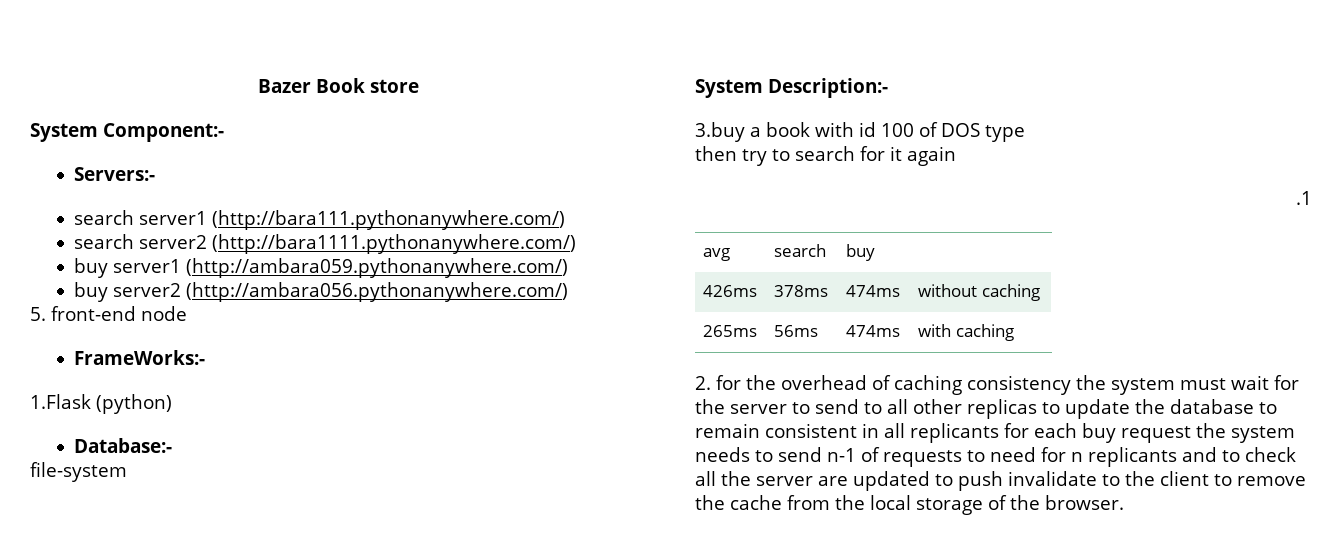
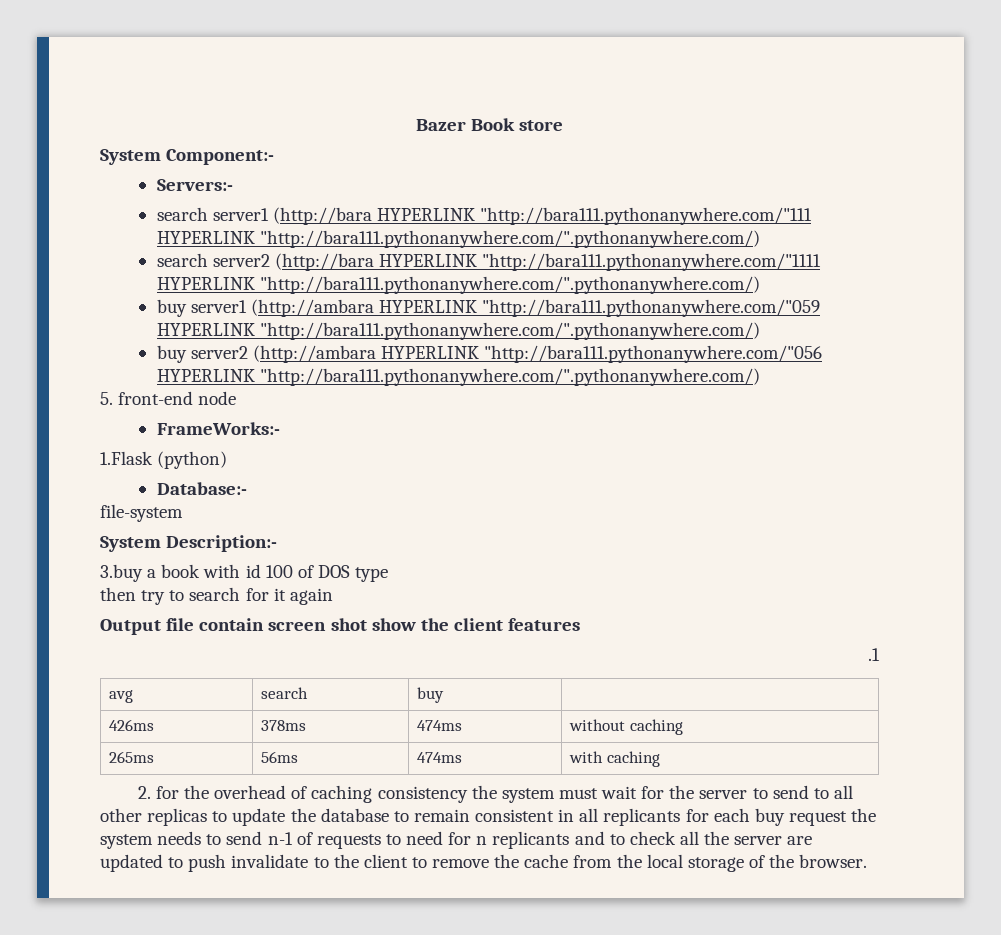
[211,210,565,230] [73,234,576,254] [73,258,568,278] [73,282,568,302] (http://bara111.pythonanywhere.com/) // search server2 (http://bara1111.pythonanywhere.com/) // buy server1 (http://ambara059.pythonanywhere.com/) // buy server2 (http://ambara056.pythonanywhere.com/) -> [272,207,813,225] [156,230,760,248] [156,253,822,271] [156,276,760,294] [156,299,821,317] [156,322,760,340] [156,345,823,363] [156,368,760,386] (http://bara HYPERLINK "http://bara111.pythonanywhere.com/"111 HYPERLINK "http://bara111.pythonanywhere.com/".pythonanywhere.com/) // search server2 (http://bara HYPERLINK "http://bara111.pythonanywhere.com/"1111 HYPERLINK "http://bara111.pythonanywhere.com/".pythonanywhere.com/) // buy server1 (http://ambara HYPERLINK "http://bara111.pythonanywhere.com/"059 HYPERLINK "http://bara111.pythonanywhere.com/".pythonanywhere.com/) // buy server2 (http://ambara HYPERLINK "http://bara111.pythonanywhere.com/"056 HYPERLINK "http://bara111.pythonanywhere.com/".pythonanywhere.com/)
(956, 156) none -> [100,618,581,635] // Output file contain screen shot show the client features

